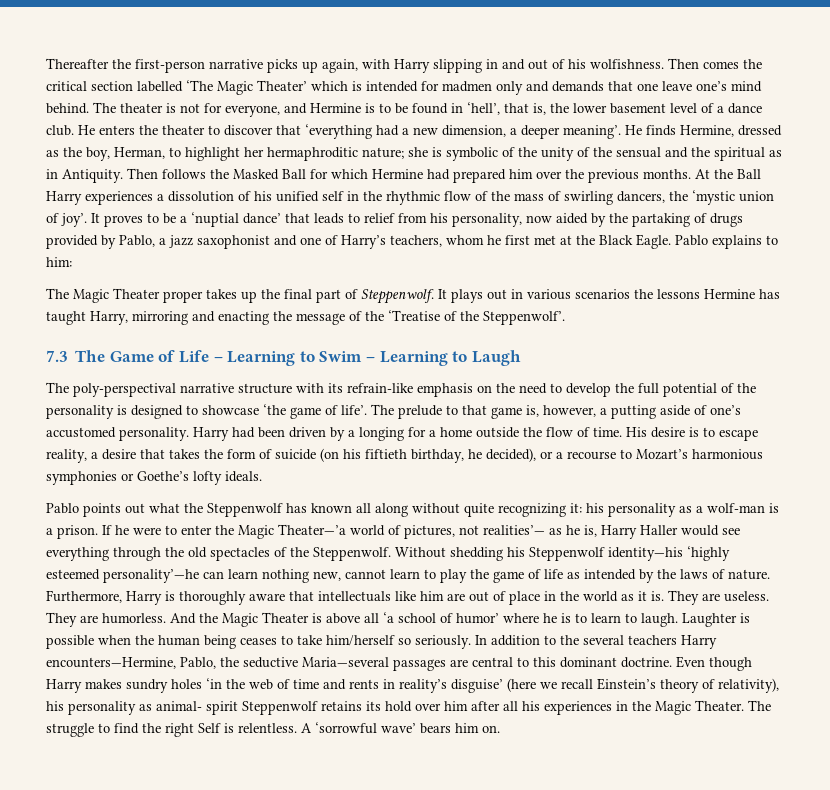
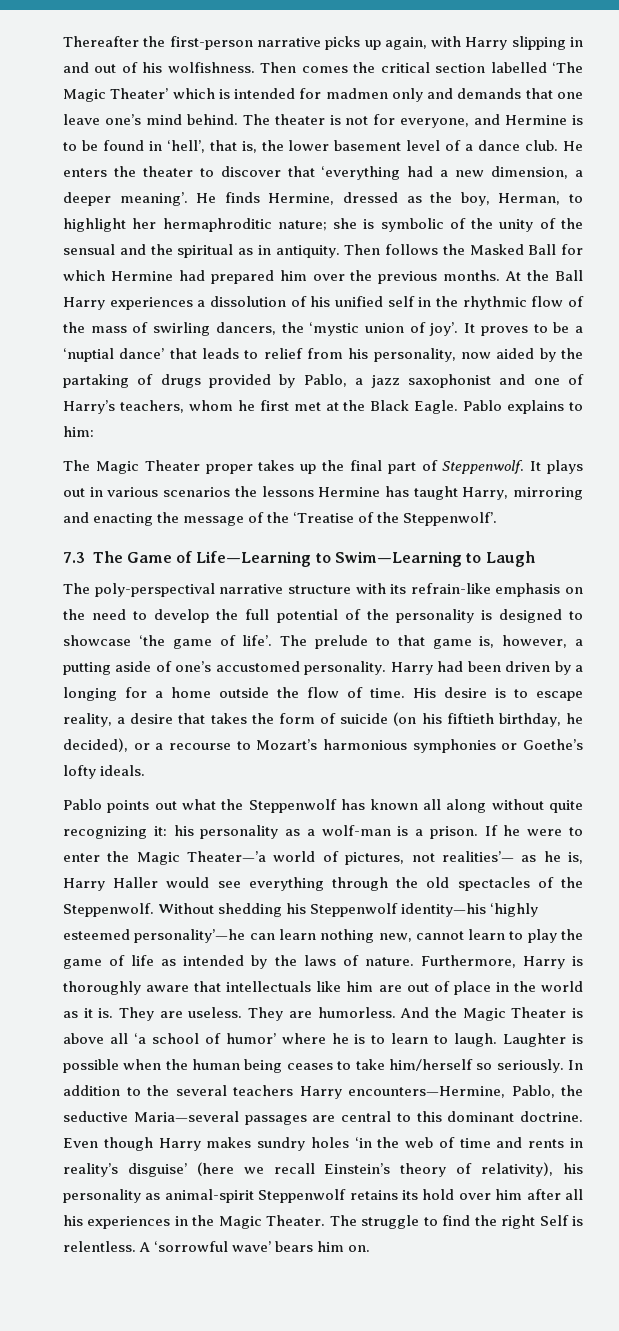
[62,169,123,183] Antiquity. -> [275,245,340,258] antiquity.
[179,350,448,366] Life – Learning to Swim – Learning -> [196,551,463,567] Life—Learning to Swim—Learning
[156,701,238,715] animal- spirit -> [164,1189,254,1203] animal-spirit

